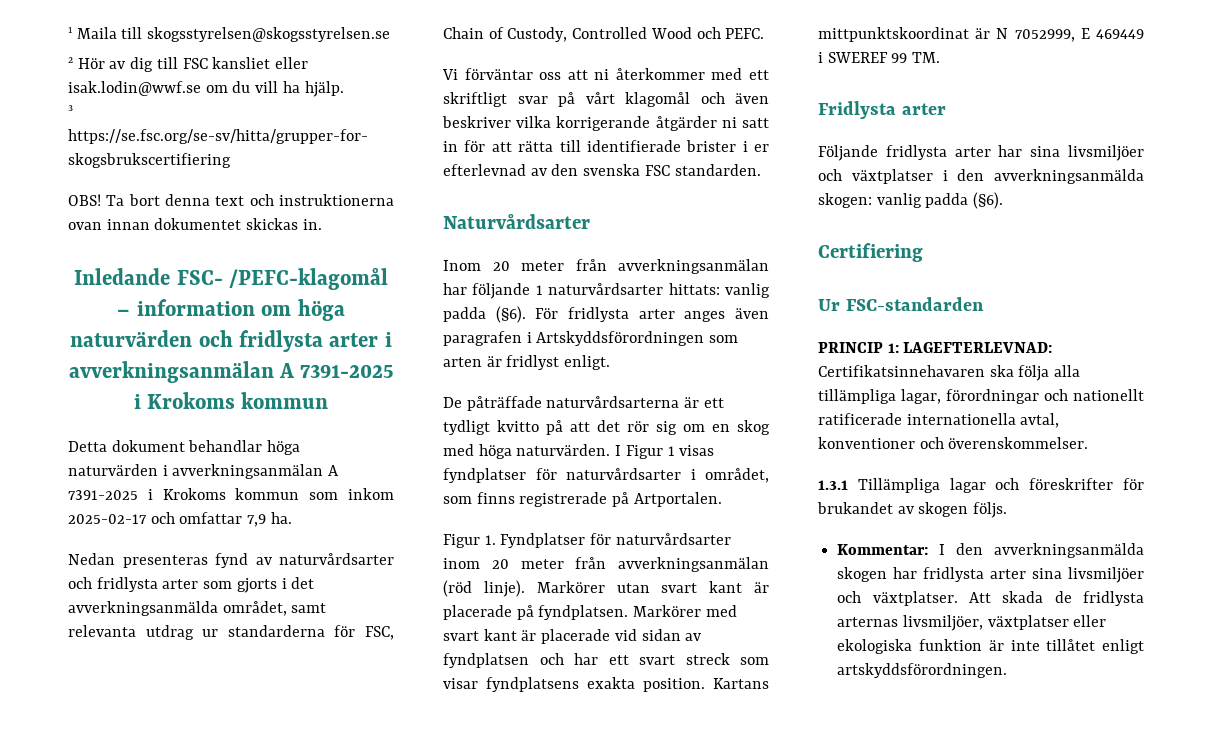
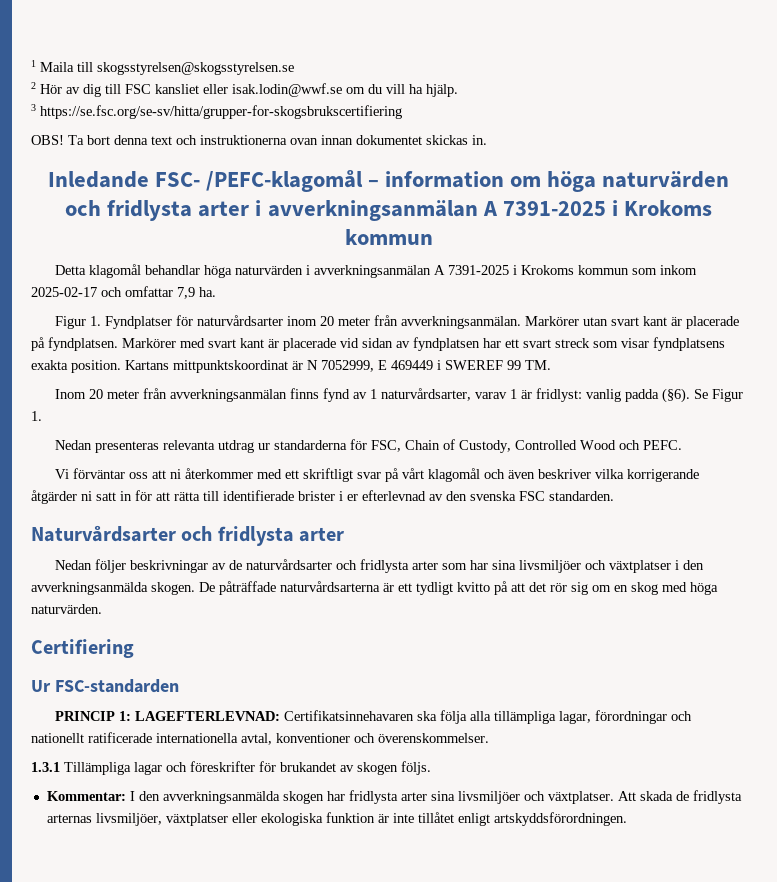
[111,440,185,452] dokument -> [88,264,141,278] klagomål
[68,553,394,568] [68,577,315,593] [68,601,327,616] Nedan presenteras fynd av naturvårdsarter och fridlysta arter som gjorts i det avverkningsanmälda området, samt -> [54,315,739,329] [31,337,725,351] [31,360,551,373] [54,388,743,403] [31,411,42,421] [54,440,159,453] Figur 1. Fyndplatser för naturvårdsarter inom 20 meter från avverkningsanmälan. Markörer utan svart kant är placerade på fyndplatsen. Markörer med svart kant är placerade vid sidan av fyndplatsen har ett svart streck som visar fyndplatsens exakta position. Kartans mittpunktskoordinat är N 7052999, E 469449 i SWEREF 99 TM. // Inom 20 meter från avverkningsanmälan finns fynd av 1 naturvårdsarter, varav 1 är fridlyst: vanlig padda (§6). Se Figur 1. // Nedan presenteras
[443,259,769,274] [443,283,770,299] [443,306,769,323] [443,331,739,346] [443,355,611,370] // Inom 20 meter från avverkningsanmälan har följande 1 naturvårdsarter hittats: vanlig padda (§6). För fridlysta arter anges även paragrafen i Artskyddsförordningen som arten är fridlyst enligt. // -> [181,526,345,546] [54,559,704,573] [31,582,195,595] och fridlysta arter // Nedan följer beskrivningar av de naturvårdsarter och fridlysta arter som har sina livsmiljöer och växtplatser i den avverkningsanmälda skogen.
[615,445,715,459] [443,468,769,483] [443,492,722,507] [443,533,731,548] [443,557,769,572] [443,580,769,597] [443,605,737,620] [443,629,702,644] [443,653,769,668] [443,677,769,692] [818,27,1144,42] [818,52,941,63] [818,101,946,119] [818,145,1144,161] [818,169,1144,184] [818,192,1004,209] I Figur 1 visas fyndplatser för naturvårdsarter i området, som finns registrerade på Artportalen. // Figur 1. Fyndplatser för naturvårdsarter inom 20 meter från avverkningsanmälan (röd linje). Markörer utan svart kant är placerade på fyndplatsen. Markörer med svart kant är placerade vid sidan av fyndplatsen och har ett svart streck som visar fyndplatsens exakta position. Kartans mittpunktskoordinat är N 7052999, E 469449 i SWEREF 99 TM. // Fridlysta arter // Följande fridlysta arter har sina livsmiljöer och växtplatser i den avverkningsanmälda skogen: vanlig padda (§6). -> (102, 609) none

